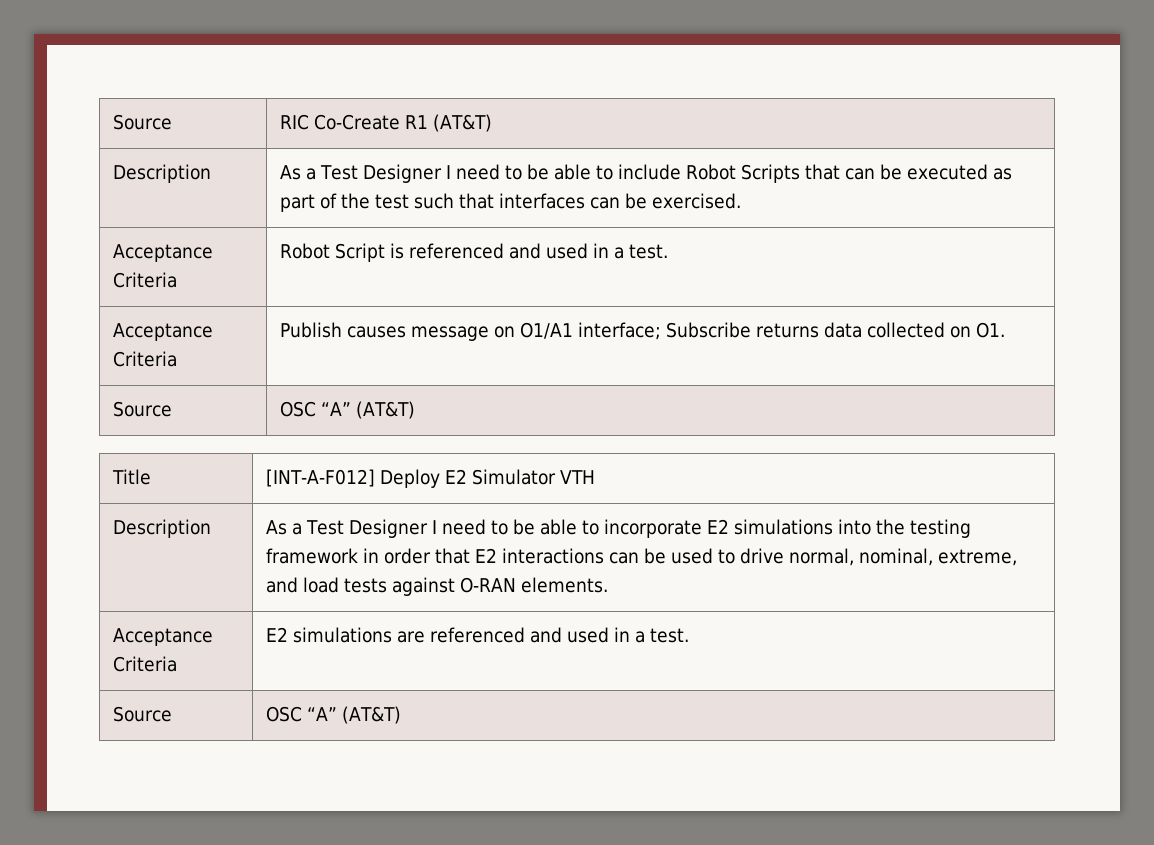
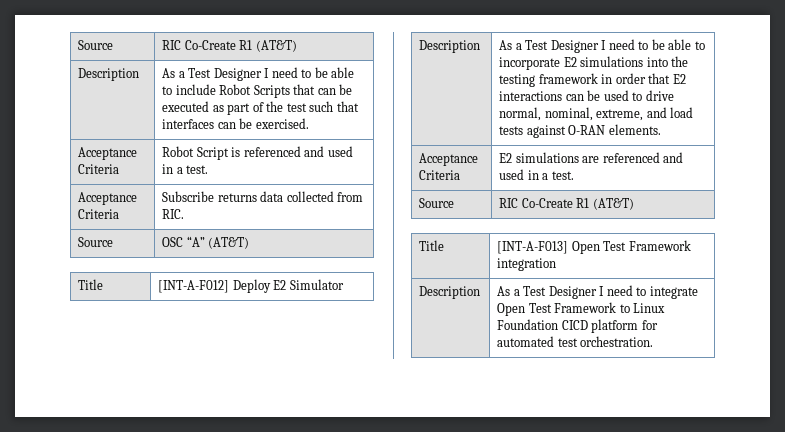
[280,322,662,341] Publish causes message on O1/A1 interface; -> (120, 214) none
[950,322,1006,338] on O1. -> [337,192,364,202] [162,209,185,219] from RIC.
[560,470,596,484] VTH -> (344, 284) none
[266,706,402,724] OSC “A” (AT&T) -> [499,198,634,210] [419,240,445,251] [497,240,691,254] [497,258,557,271] [419,286,481,299] [497,285,698,299] [497,302,666,316] [497,319,658,333] [497,336,654,347] RIC Co-Create R1 (AT&T) // Title | [INT-A-F013] Open Test Framework integration // Description | As a Test Designer I need to integrate Open Test Framework to Linux Foundation CICD platform for automated test orchestration.

